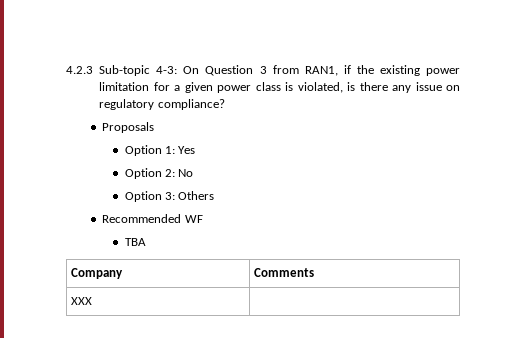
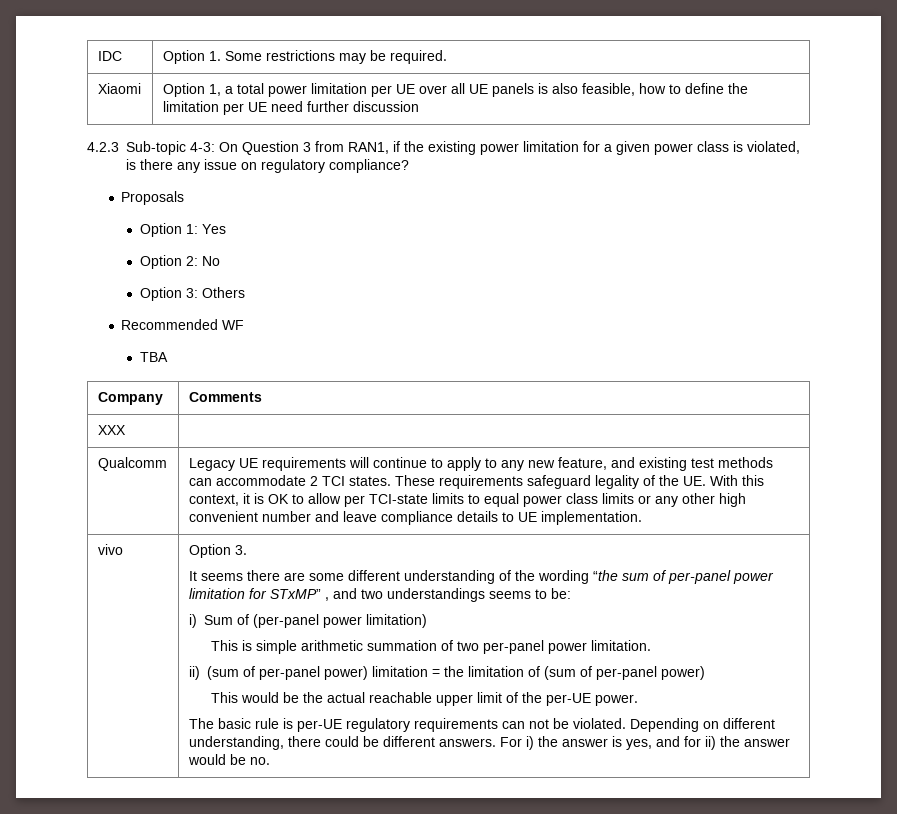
(66, 70) none -> [97,51,122,61] [162,50,447,64] [97,83,141,94] [162,83,748,97] [162,101,419,115] IDC | Option 1. Some restrictions may be required. // Xiaomi | Option 1, a total power limitation per UE over all UE panels is also feasible, how to define the limitation per UE need further discussion //
(93, 301) none -> [97,457,167,471] [188,457,773,471] [188,475,764,489] [188,493,746,507] [188,511,642,525] [97,544,123,555] [188,544,247,558] [188,570,774,584] [188,588,571,602] [188,614,427,628] [211,640,652,654] [188,666,705,680] [211,692,639,706] [188,718,775,732] [188,736,790,750] [187,754,270,765] // Qualcomm | Legacy UE requirements will continue to apply to any new feature, and existing test methods can accommodate 2 TCI states. These requirements safeguard legality of the UE. With this context, it is OK to allow per TCI-state limits to equal power class limits or any other high convenient number and leave compliance details to UE implementation. // vivo | Option 3. // It seems there are some different understanding of the wording “the sum of per-panel power limitation for STxMP” , and two understandings seems to be: // i) Sum of (per-panel power limitation) // This is simple arithmetic summation of two per-panel power limitation. // ii) (sum of per-panel power) limitation = the limitation of (sum of per-panel power) // This would be the actual reachable upper limit of the per-UE power. // The basic rule is per-UE regulatory requirements can not be violated. Depending on different understanding, there could be different answers. For i) the answer is yes, and for ii) the answer would be no.

